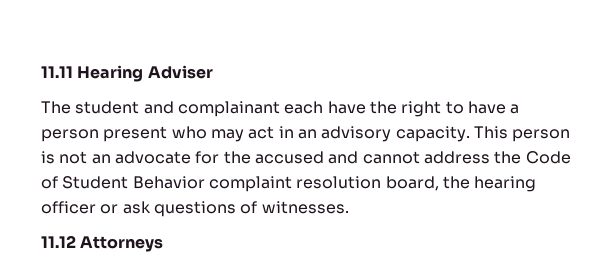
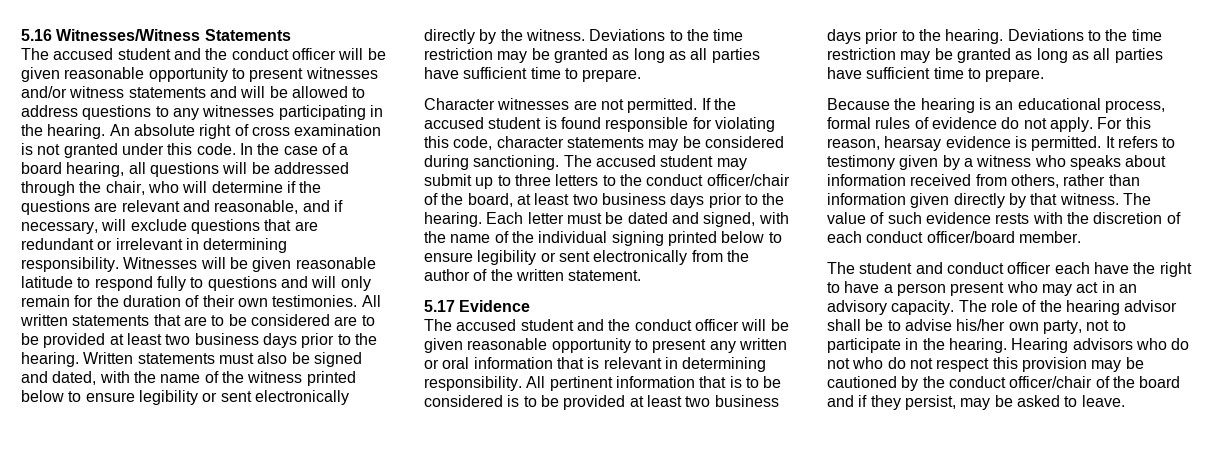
[41,65,213,82] 11.11 Hearing Adviser -> [21,29,291,41] [21,48,386,60] [21,67,378,82] [21,86,366,98] [21,105,383,120] [21,124,382,139] [21,143,349,158] [21,162,349,177] [21,181,322,196] [21,200,343,215] [21,219,318,234] [21,238,288,253] [21,257,376,272] [21,276,371,291] [21,295,381,307] [20,314,375,326] [21,333,377,348] [21,352,362,367] [21,371,356,386] [21,390,349,405] [424,29,744,44] [424,48,760,63] [424,67,642,82] [424,98,736,113] [424,117,775,132] [424,136,784,151] [424,155,747,170] [424,174,790,189] [424,193,785,208] [424,212,789,227] [424,231,782,246] [424,250,749,265] [424,269,642,281] [424,300,531,312] [424,319,789,331] [424,338,787,353] [424,357,767,372] [424,376,782,391] [424,395,779,410] [827,29,1162,44] [827,48,1163,63] [827,67,1045,82] [827,98,1165,113] [827,117,1151,132] [827,136,1176,151] [827,155,1167,170] [827,174,1140,188] [827,193,1151,208] [827,212,1181,224] [827,231,1081,243] 5.16 Witnesses/Witness Statements // The accused student and the conduct officer will be given reasonable opportunity to present witnesses and/or witness statements and will be allowed to address questions to any witnesses participating in the hearing. An absolute right of cross examination is not granted under this code. In the case of a board hearing, all questions will be addressed through the chair, who will determine if the questions are relevant and reasonable, and if necessary, will exclude questions that are redundant or irrelevant in determining responsibility. Witnesses will be given reasonable latitude to respond fully to questions and will only remain for the duration of their own testimonies. All written statements that are to be considered are to be provided at least two business days prior to the hearing. Written statements must also be signed and dated, with the name of the witness printed below to ensure legibility or sent electronically directly by the witness. Deviations to the time restriction may be granted as long as all parties have sufficient time to prepare. // Character witnesses are not permitted. If the accused student is found responsible for violating this code, character statements may be considered during sanctioning. The accused student may submit up to three letters to the conduct officer/chair of the board, at least two business days prior to the hearing. Each letter must be dated and signed, with the name of the individual signing printed below to ensure legibility or sent electronically from the author of the written statement. // 5.17 Evidence // The accused student and the conduct officer will be given reasonable opportunity to present any written or oral information that is relevant in determining responsibility. All pertinent information that is to be considered is to be provided at least two business days prior to the hearing. Deviations to the time restriction may be granted as long as all parties have sufficient time to prepare. // Because the hearing is an educational process, formal rules of evidence do not apply. For this reason, hearsay evidence is permitted. It refers to testimony given by a witness who speaks about information received from others, rather than information given directly by that witness. The value of such evidence rests with the discretion of each conduct officer/board member.
[177,101,280,117] complainant -> [946,262,1052,274] conduct officer
[473,126,571,142] [41,151,571,164] [41,176,537,192] [41,201,349,217] [41,235,164,252] This person is not an advocate for the accused and cannot address the Code of Student Behavior complaint resolution board, the hearing officer or ask questions of witnesses. // 11.12 Attorneys -> [958,300,1178,315] [827,319,1126,334] [827,338,1190,353] [827,357,1144,372] [827,376,1181,391] [827,395,1125,410] The role of the hearing advisor shall be to advise his/her own party, not to participate in the hearing. Hearing advisors who do not who do not respect this provision may be cautioned by the conduct officer/chair of the board and if they persist, may be asked to leave.

